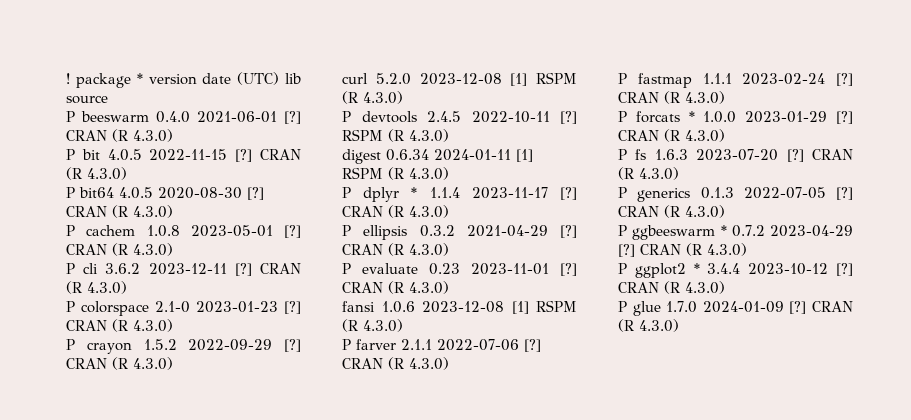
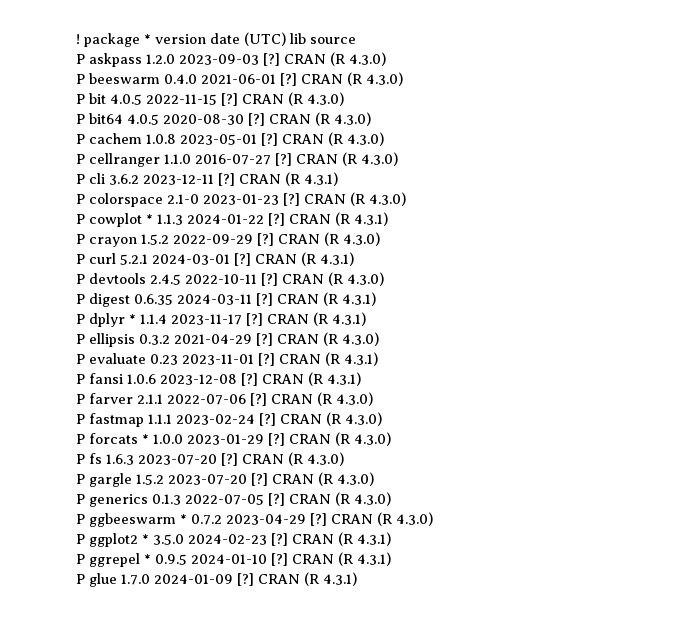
(108, 99) none -> [76,52,386,67] // P askpass 1.2.0 2023-09-03 [?] CRAN (R 4.3.0)
(173, 249) none -> [76,152,398,167] // P cellranger 1.1.0 2016-07-27 [?] CRAN (R 4.3.0)
[87,281,127,294] 4.3.0) -> [304,172,338,186] 4.3.1)
(173, 325) none -> [76,212,388,227] // P cowplot * 1.1.3 2024-01-22 [?] CRAN (R 4.3.1)
[342,72,577,86] [342,91,403,104] curl 5.2.0 2023-12-08 [1] RSPM (R 4.3.0) -> [76,252,354,266] P curl 5.2.1 2024-03-01 [?] CRAN (R 4.3.1)
[342,129,449,142] [342,149,533,164] [342,167,449,180] RSPM (R 4.3.0) // digest 0.6.34 2024-01-11 [1] RSPM (R 4.3.0) -> [282,272,384,286] [76,292,376,307] CRAN (R 4.3.0) // P digest 0.6.35 2024-03-11 [?] CRAN (R 4.3.1)
[409,205,449,218] 4.3.0) -> [332,312,366,326] 4.3.1)
[409,281,449,294] 4.3.0) // -> [344,352,378,366] [76,374,85,384] 4.3.1) // P
[511,300,577,314] [342,319,403,332] [1] RSPM (R 4.3.0) -> [241,372,361,386] [?] CRAN (R 4.3.1)
(679, 173) none -> [76,472,374,487] // P gargle 1.5.2 2023-07-20 [?] CRAN (R 4.3.0)
[707,263,853,276] [618,281,725,294] 3.4.4 2023-10-12 [?] CRAN (R 4.3.0) -> [153,532,391,546] [76,552,391,567] 3.5.0 2024-02-23 [?] CRAN (R 4.3.1) // P ggrepel * 0.9.5 2024-01-10 [?] CRAN (R 4.3.1)
[639,319,679,332] 4.3.0) -> [323,572,357,586] 4.3.1)

